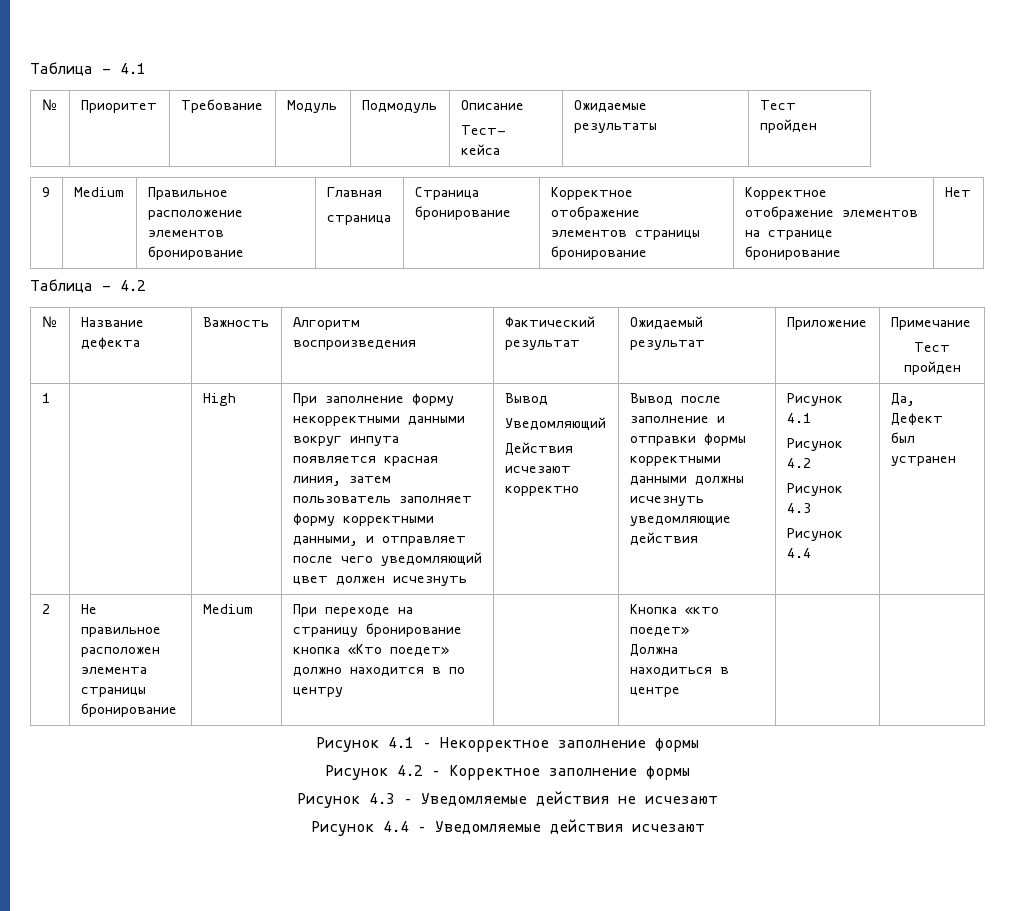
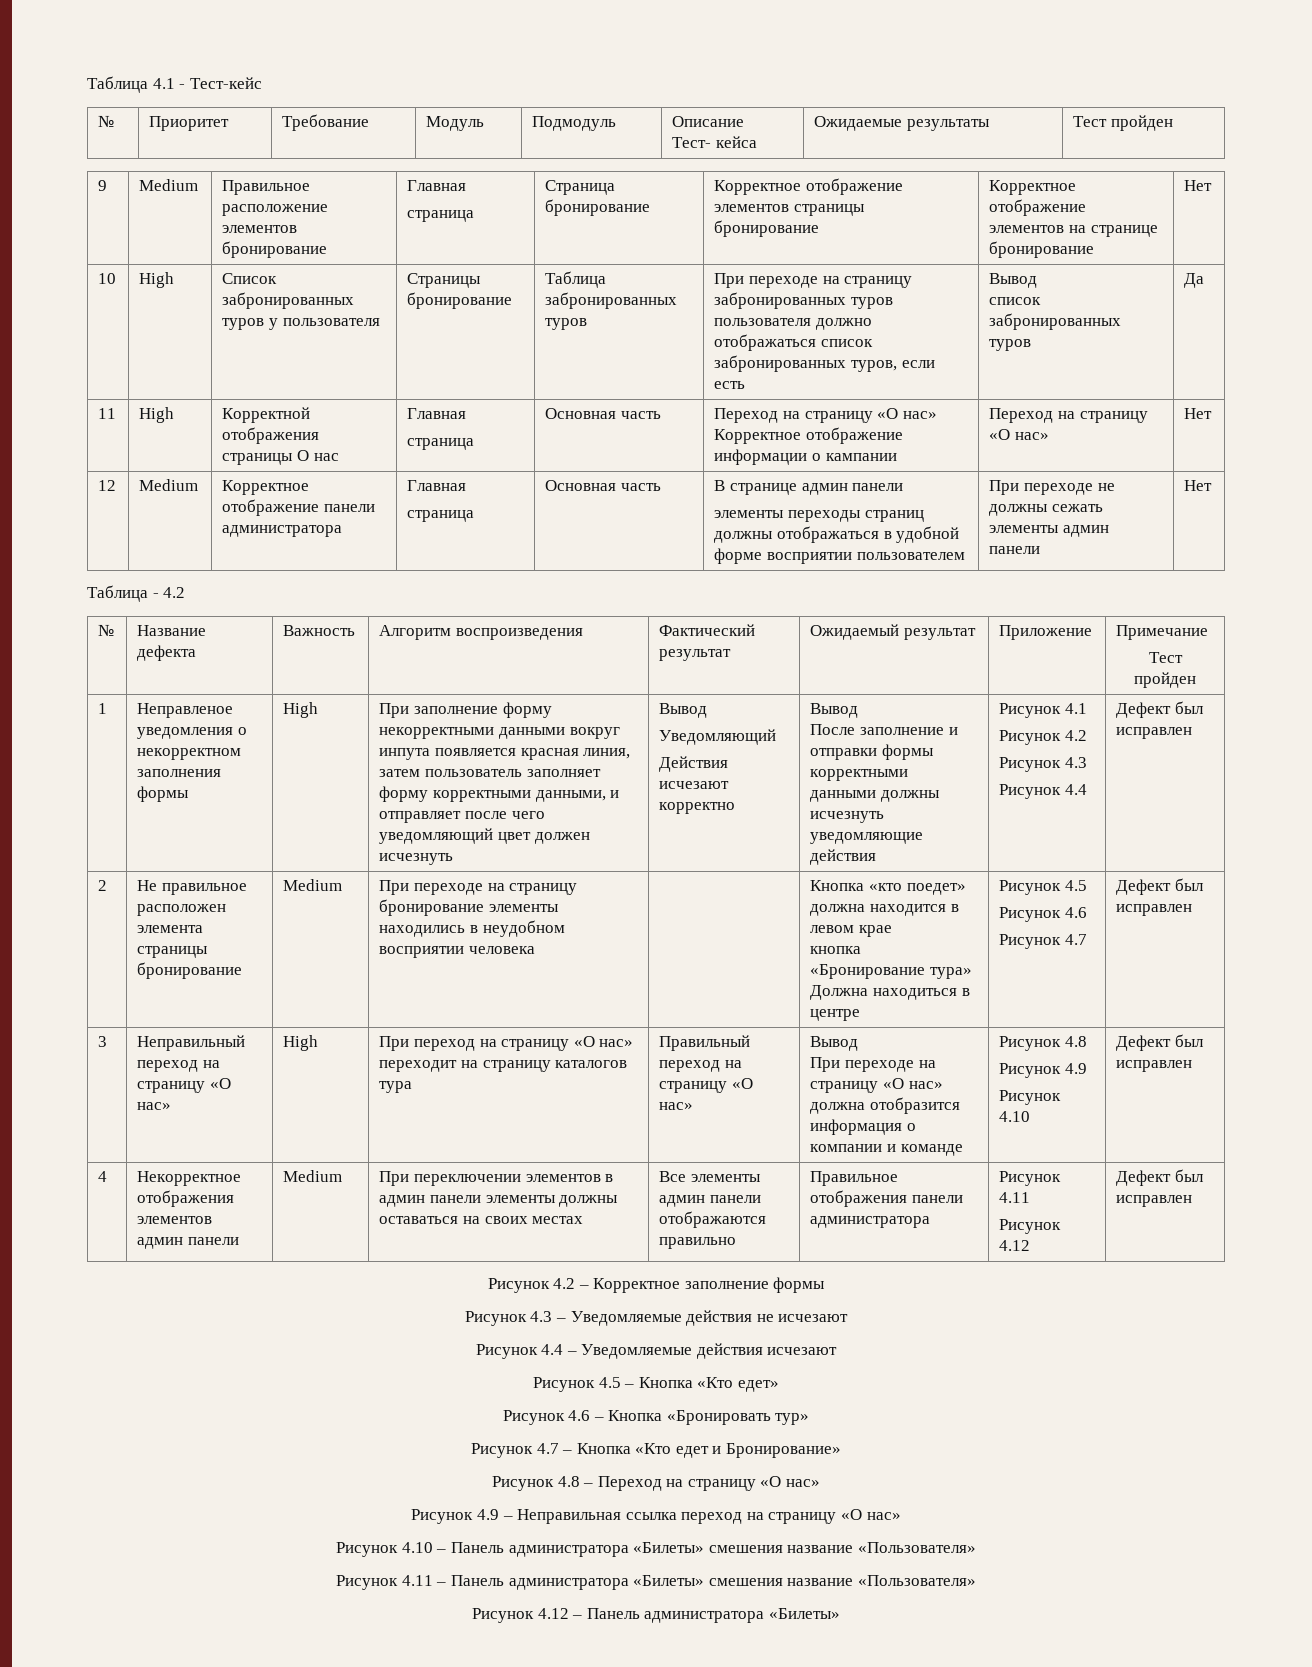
[30,62,146,76] Таблица - 4.1 -> [87,76,262,93] Таблица 4.1 - Тест-кейс
(971, 192) none -> [98,273,117,284] [139,272,175,288] [222,273,278,284] [222,292,355,309] [222,318,380,330] [407,273,482,288] [407,292,513,309] [545,271,607,288] [545,292,678,309] [545,318,588,330] [714,273,913,288] [714,292,893,309] [714,318,872,330] [714,334,873,351] [714,355,935,372] [714,381,746,389] [989,273,1038,288] [989,297,1042,305] [989,313,1122,330] [989,339,1032,351] [1184,273,1205,288] [98,408,117,419] [139,407,175,423] [222,407,311,423] [222,427,320,444] [222,450,339,465] [407,408,467,419] [407,438,475,450] [545,408,661,419] [714,408,937,423] [714,427,903,444] [714,449,897,465] [989,408,1148,423] [989,429,1049,440] [1184,408,1213,419] [98,480,117,491] [139,479,199,491] [222,480,310,495] [222,499,375,516] [222,525,343,537] [407,480,467,491] [407,510,475,522] [545,480,661,491] [714,480,904,495] [714,510,924,522] [714,526,960,543] [714,548,965,564] [989,480,1115,495] [989,504,1103,516] [989,525,1109,537] [989,546,1041,554] [1184,480,1213,491] // 10 | High | Список забронированных туров у пользователя | Страницы бронирование | Таблица забронированных туров | При переходе на страницу забронированных туров пользователя должно отображаться список забронированных туров, если есть | Вывод // список забронированных туров | Да // 11 | High | Корректной отображения страницы О нас | Главная // страница | Основная часть | Переход на страницу «О нас» Корректное отображение информации о кампании | Переход на страницу «О нас» | Нет // 12 | Medium | Корректное отображение панели администратора | Главная // страница | Основная часть | В странице админ панели // элементы переходы страниц должны отображаться в удобной форме восприятии пользователем | При переходе не должны сежать элементы админ панели | Нет
(50, 398) none -> [137,703,234,718] [137,727,247,739] [137,748,242,760] [137,769,222,777] [137,786,190,802] Неправленое уведомления о некорректном заполнения формы
[680,396,721,404] после -> [810,724,856,735] // После
[890,393,915,406] [890,413,943,425] [890,432,915,444] [890,456,956,466] Да, Дефект был устранен -> [1116,701,1204,718] [1116,727,1193,739] Дефект был исправлен
[292,644,449,656] [292,667,465,676] [292,687,343,697] [629,604,719,615] [629,627,689,636] [629,644,678,656] [629,667,729,676] [629,687,680,697] [316,737,699,752] кнопка «Кто поедет» должно находится в по центру | | Кнопка «кто поедет» // Должна находиться в центре | | // Рисунок 4.1 – Некорректное заполнение формы -> [488,904,559,912] [379,920,565,937] [379,946,535,958] [810,880,966,895] [810,904,959,916] [810,925,892,937] [810,946,862,954] [810,964,972,979] [810,985,970,1000] [810,1009,861,1021] [999,880,1087,895] [999,907,1087,922] [999,934,1087,949] [1116,878,1204,895] [1116,904,1193,916] [98,1036,108,1047] [137,1035,246,1051] [137,1060,220,1072] [137,1078,231,1093] [137,1102,172,1110] [283,1035,319,1051] [379,1036,634,1051] [379,1060,628,1072] [379,1081,413,1093] [659,1035,751,1051] [659,1060,742,1072] [659,1078,753,1093] [659,1102,694,1110] [810,1036,859,1051] [810,1057,936,1072] [810,1078,943,1093] [810,1097,960,1114] [810,1119,916,1135] [810,1144,963,1156] [999,1036,1087,1051] [999,1063,1087,1078] [999,1090,1062,1105] [999,1111,1031,1122] [1116,1034,1204,1051] [1116,1060,1193,1072] [98,1171,108,1182] [137,1171,242,1186] [137,1190,235,1207] [137,1216,213,1224] [137,1237,239,1249] [283,1170,343,1182] [379,1171,614,1186] [379,1195,619,1207] [379,1216,584,1224] [659,1171,761,1182] [659,1195,761,1207] [659,1211,767,1228] [659,1237,737,1249] [810,1171,899,1186] [810,1190,963,1207] [810,1216,931,1228] [999,1171,1062,1186] [999,1192,1031,1203] [999,1219,1062,1234] [999,1240,1031,1251] [1116,1169,1204,1186] [1116,1195,1193,1207] элементы находились в неудобном восприятии человека | | Кнопка «кто поедет» должна находится в левом крае // кнопка «Бронирование тура» Должна находиться в центре | Рисунок 4.5 // Рисунок 4.6 // Рисунок 4.7 | Дефект был исправлен // 3 | Неправильный переход на страницу «О нас» | High | При переход на страницу «О нас» переходит на страницу каталогов тура | Правильный переход на страницу «О нас» | Вывод // При переходе на страницу «О нас» должна отобразится информация о компании и команде | Рисунок 4.8 // Рисунок 4.9 // Рисунок 4.10 | Дефект был исправлен // 4 | Некорректное отображения элементов админ панели | Medium | При переключении элементов в админ панели элементы должны оставаться на своих местах | Все элементы админ панели отображаются правильно | Правильное отображения панели администратора | Рисунок 4.11 // Рисунок 4.12 | Дефект был исправлен
(705, 828) none -> [533,1377,779,1392] [502,1410,810,1425] [470,1443,842,1458] [491,1476,821,1491] [411,1509,901,1524] [336,1542,976,1557] [336,1575,976,1590] [472,1608,840,1623] // Рисунок 4.5 – Кнопка «Кто едет» // Рисунок 4.6 – Кнопка «Бронировать тур» // Рисунок 4.7 – Кнопка «Кто едет и Бронирование» // Рисунок 4.8 – Переход на страницу «О нас» // Рисунок 4.9 – Неправильная ссылка переход на страницу «О нас» // Рисунок 4.10 – Панель администратора «Билеты» смешения название «Пользователя» // Рисунок 4.11 – Панель администратора «Билеты» смешения название «Пользователя» // Рисунок 4.12 – Панель администратора «Билеты»

